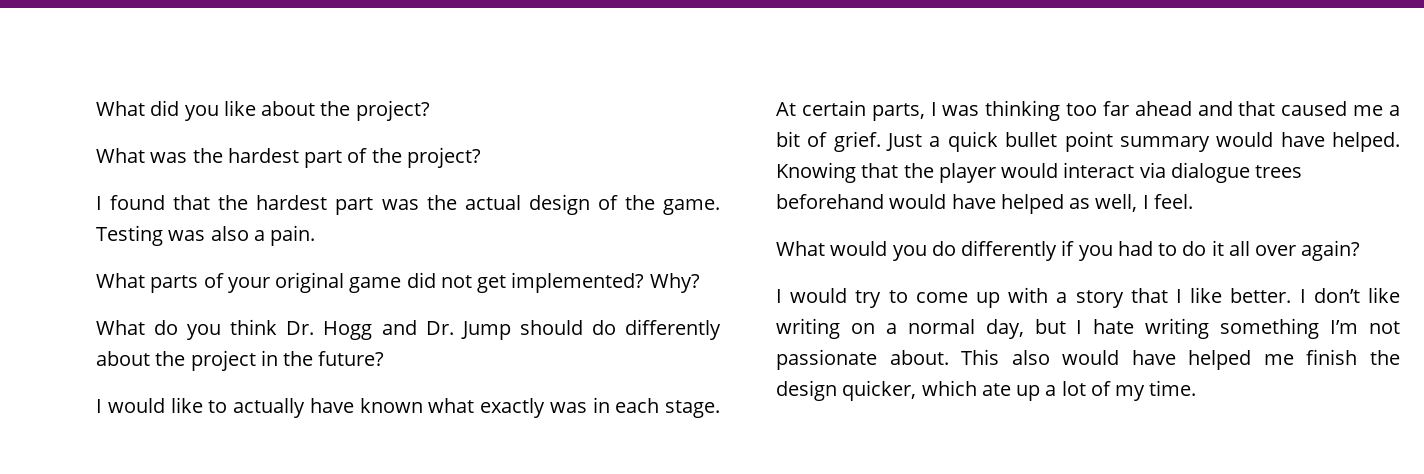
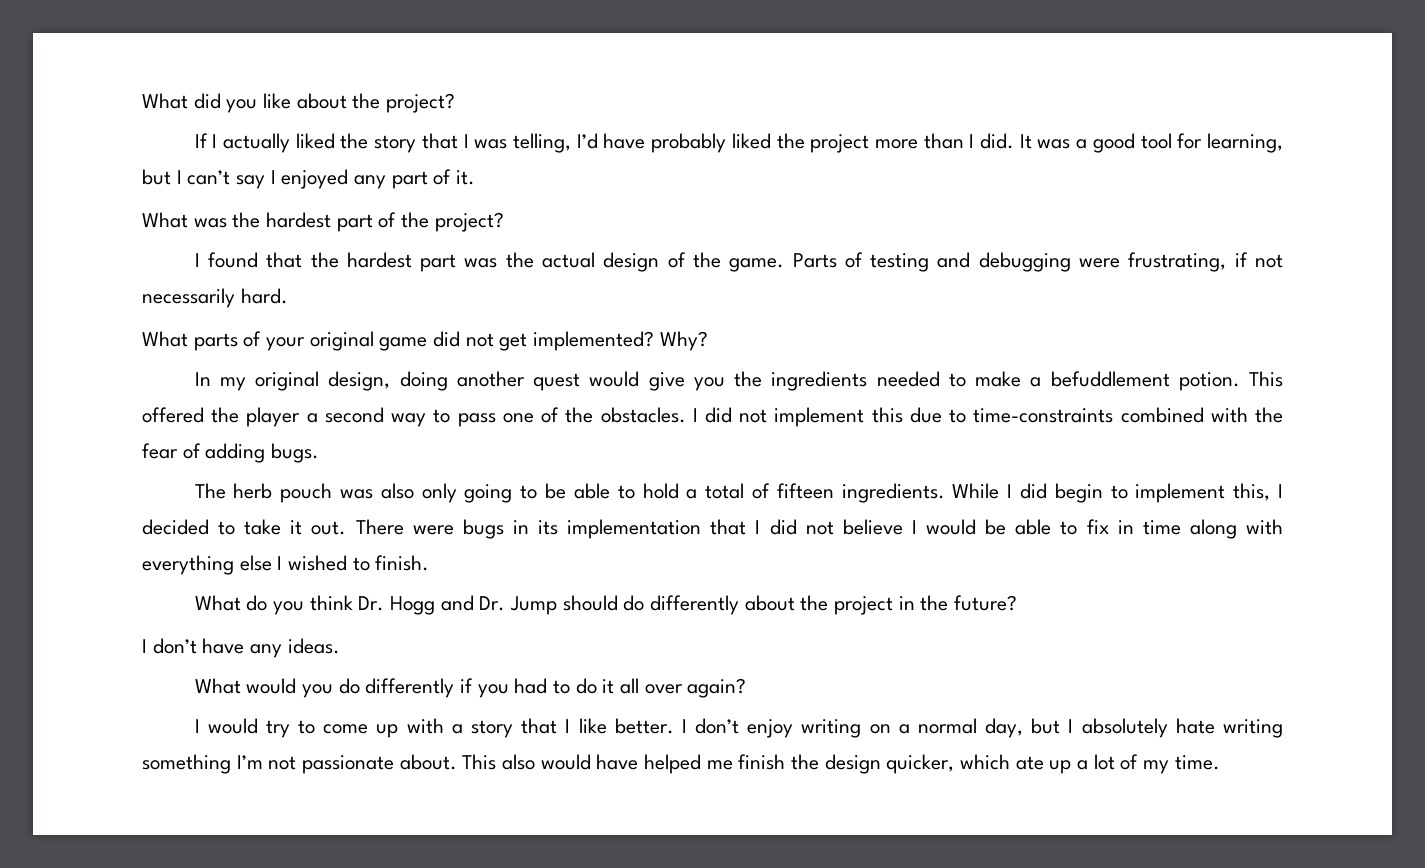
(430, 110) none -> [194,133,1283,153] [142,169,476,189] // If I actually liked the story that I was telling, I’d have probably liked the project more than I did. It was a good tool for learning, but I can’t say I enjoyed any part of it.
[96,225,316,246] Testing was also a pain. -> [792,252,1283,272] [142,288,288,308] Parts of testing and debugging were frustrating, if not necessarily hard.
(700, 283) none -> [194,371,1283,391] [142,407,1284,427] [142,443,320,463] [194,483,1283,503] [142,519,1283,539] [142,555,430,575] // In my original design, doing another quest would give you the ingredients needed to make a befuddlement potion. This offered the player a second way to pass one of the obstacles. I did not implement this due to time-constraints combined with the fear of adding bugs. // The herb pouch was also only going to be able to hold a total of fifteen ingredients. While I did begin to implement this, I decided to take it out. There were bugs in its implementation that I did not believe I would be able to fix in time along with everything else I wished to finish.
[107,397,720,418] [776,100,1400,121] [776,131,1400,152] [776,162,1303,183] [776,194,1193,214] would like to actually have known what exactly was in each stage. At certain parts, I was thinking too far ahead and that caused me a bit of grief. Just a quick bullet point summary would have helped. Knowing that the player would interact via dialogue trees beforehand would have helped as well, I feel. -> [152,638,340,658] don’t have any ideas.
[1368,287,1400,303] like -> [747,719,794,738] enjoy
(1083, 327) none -> [1081,718,1168,738] absolutely

